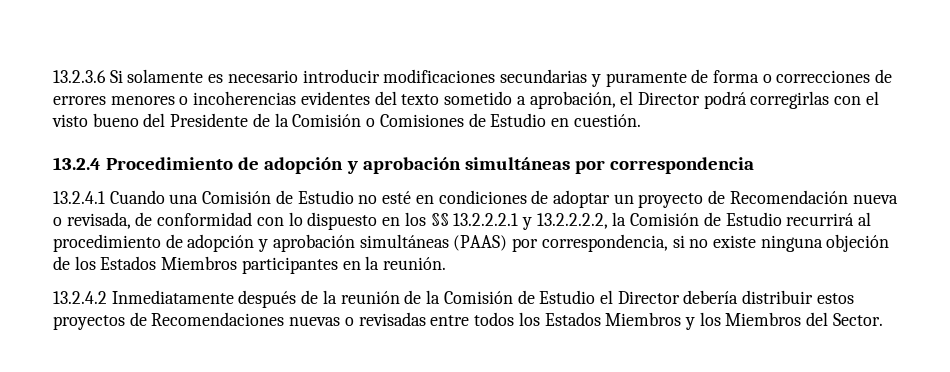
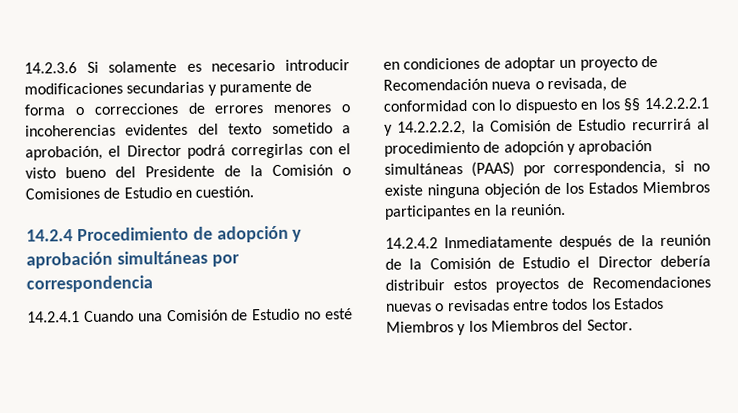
[53,70,106,83] 13.2.3.6 -> [24,62,77,74] 14.2.3.6
[53,157,101,170] 13.2.4 -> [26,229,73,242] 14.2.4
[53,191,105,204] 13.2.4.1 -> [27,311,80,323] 14.2.4.1
[453,213,608,230] 13.2.2.2.1 y 13.2.2.2.2, -> [644,97,709,110] [384,120,467,136] 14.2.2.2.1 y 14.2.2.2.2,
[53,291,107,304] 13.2.4.2 -> [385,237,438,249] 14.2.4.2

